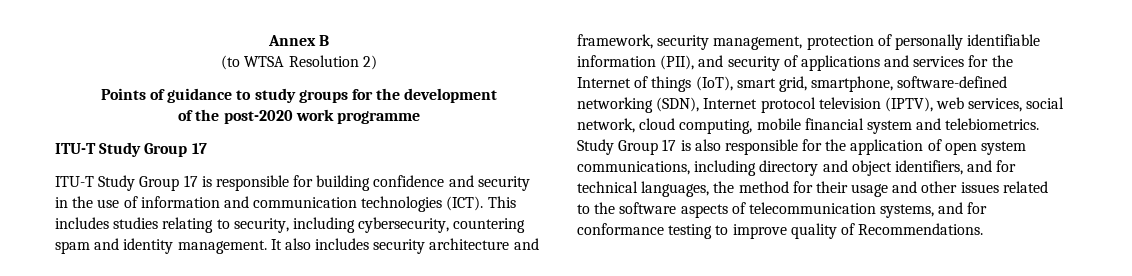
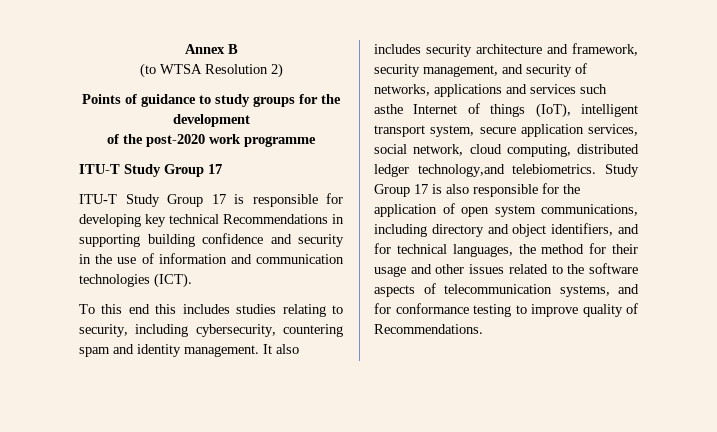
(314, 181) none -> [79,214,344,227] [79,234,140,247] developing key technical Recommendations in supporting
[487,196,516,208] This -> [79,304,177,314] // To this end this
[806,34,1041,50] [577,55,695,70] protection of personally identifiable information (PII), -> (498, 71) none
(798, 61) none -> [374,84,430,96] networks,
[968,55,1013,67] for the -> [580,84,607,94] [374,104,403,114] such asthe
[736,76,1008,92] [577,97,965,113] smart grid, smartphone, software-defined networking (SDN), Internet protocol television (IPTV), web -> [581,104,638,117] [374,124,584,137] intelligent transport system, secure application
[756,118,942,134] mobile financial system and -> [577,144,639,154] [374,164,505,177] distributed ledger technology,and

